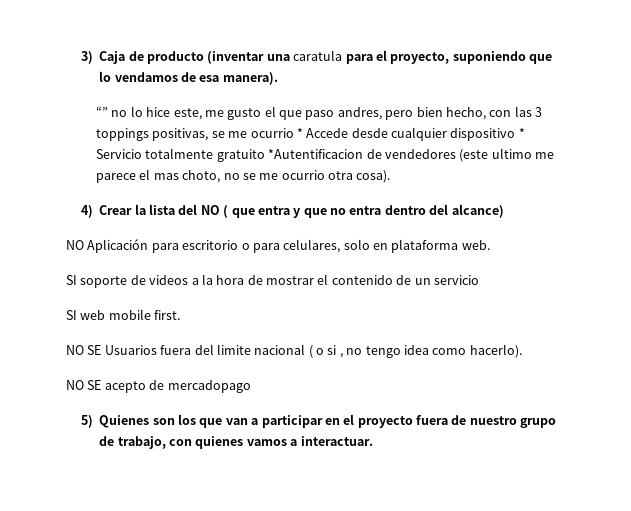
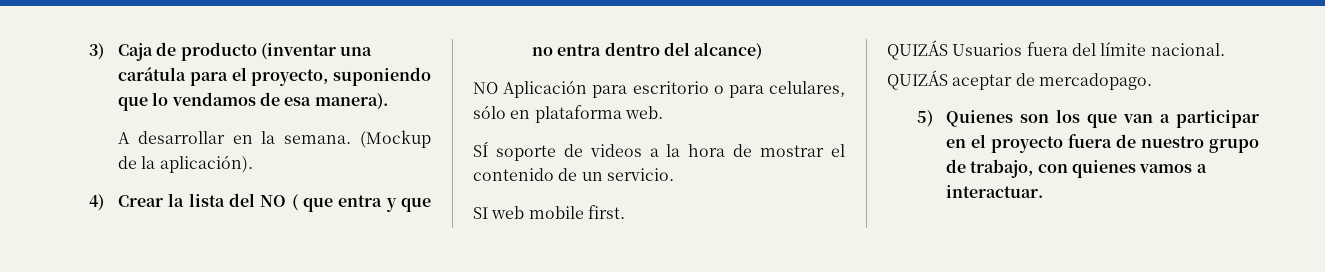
[293,50,343,61] caratula -> [118,67,187,81] carátula
[96,106,543,120] [96,127,525,141] [96,148,555,162] [96,169,391,183] “” no lo hice este, me gusto el que paso andres, pero bien hecho, con las 3 toppings positivas, se me ocurrio * Accede desde cualquier dispositivo * Servicio totalmente gratuito *Autentificacion de vendedores (este ultimo me parece el mas choto, no se me ocurrio otra cosa). -> [118,130,432,148] [118,155,253,173] A desarrollar en la semana. (Mockup de la aplicación).
[343,239,370,250] solo -> [473,105,506,119] sólo
[66,275,77,285] SI -> [473,141,488,157] SÍ
[433,275,479,285] servicio -> [606,168,674,181] servicio.
[66,345,102,355] NO SE -> [887,40,948,60] QUIZÁS
[216,344,522,358] [66,380,251,393] limite nacional ( o si , no tengo idea como hacerlo). // NO SE acepto de mercadopago -> [1100,42,1225,56] [887,70,1152,90] límite nacional. // QUIZÁS aceptar de mercadopago.

